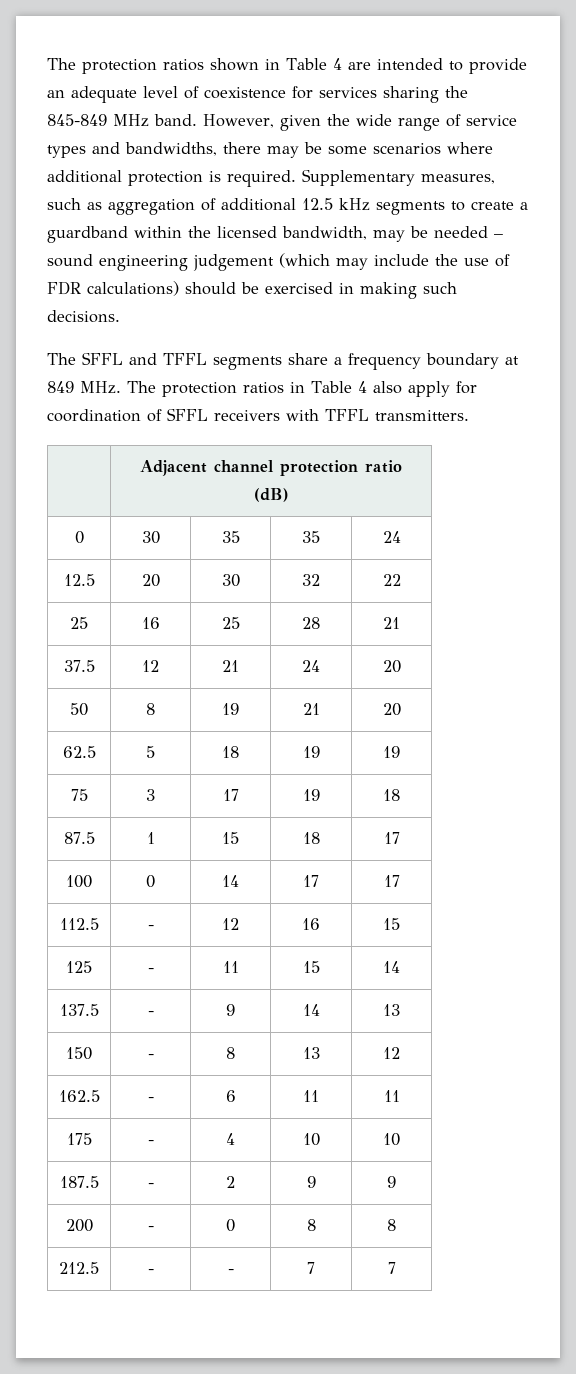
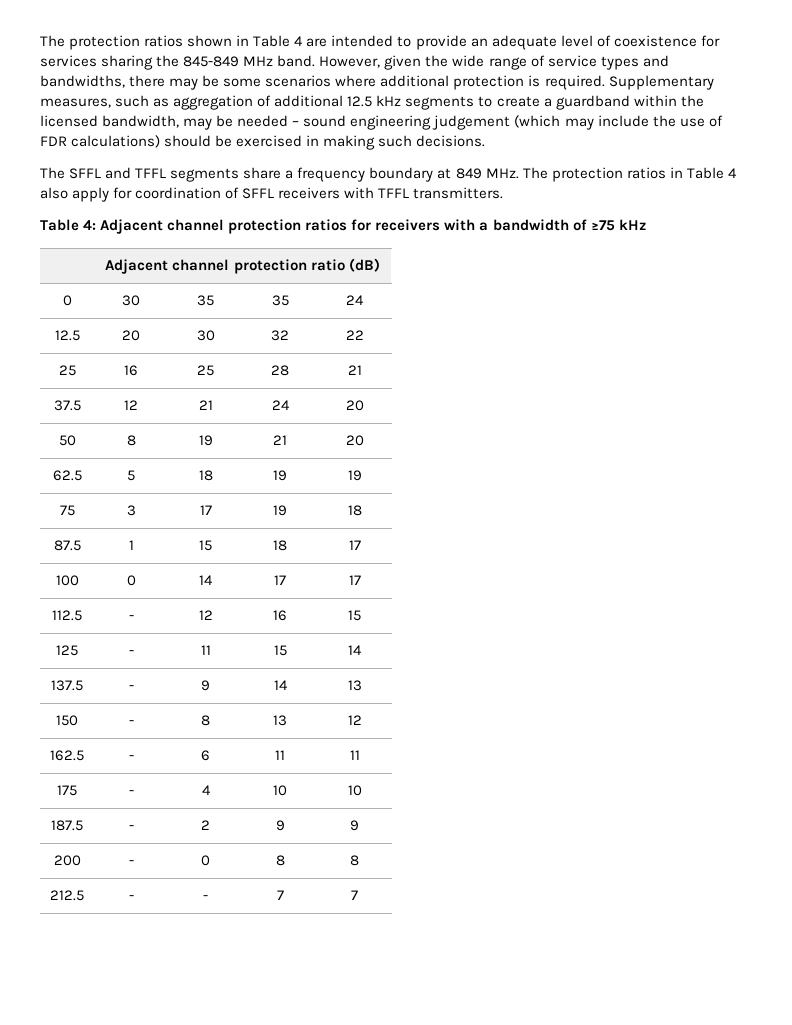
(469, 415) none -> [40,219,646,234] // Table 4: Adjacent channel protection ratios for receivers with a bandwidth of ≥75 kHz

